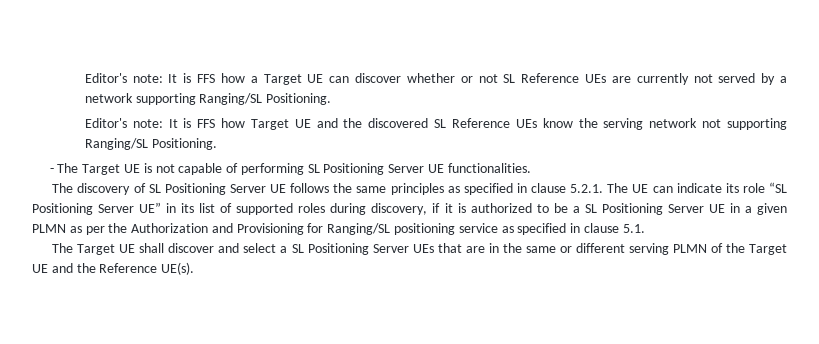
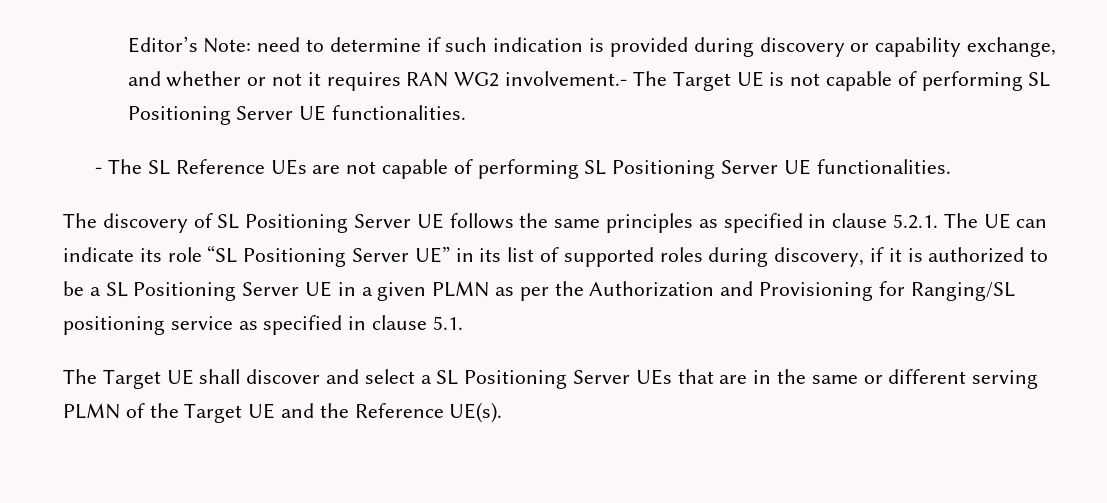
[84,73,787,85] [84,93,332,105] [84,118,787,130] [84,138,217,150] [49,163,152,175] Editor's note: It is FFS how a Target UE can discover whether or not SL Reference UEs are currently not served by a network supporting Ranging/SL Positioning. // Editor's note: It is FFS how Target UE and the discovered SL Reference UEs know the serving network not supporting Ranging/SL Positioning. // - The Target UE is -> [127,36,1056,57] [127,71,1051,91] [127,105,467,125] [95,159,341,175] Editor’s Note: need to determine if such indication is provided during discovery or capability exchange, and whether or not it requires RAN WG2 involvement.- The Target UE is not capable of performing SL Positioning Server UE functionalities. // - The SL Reference UEs are

